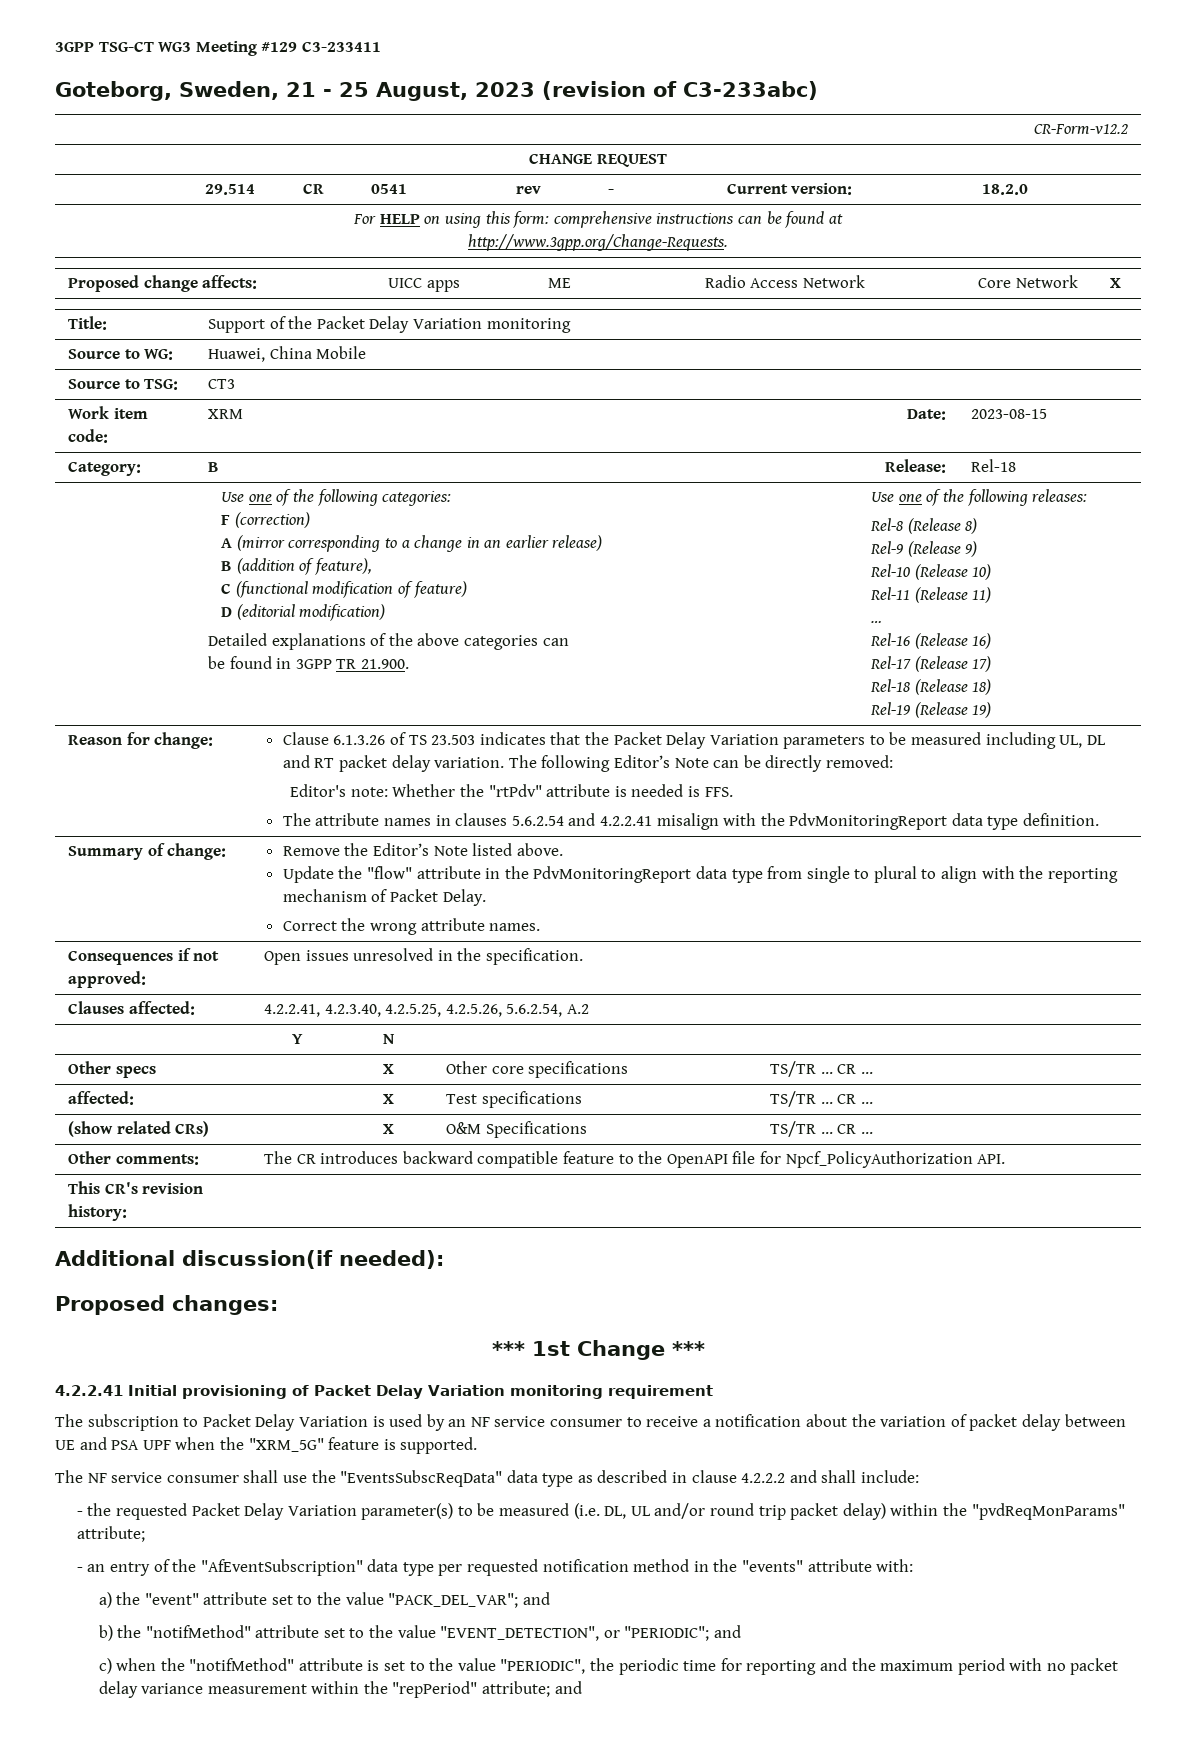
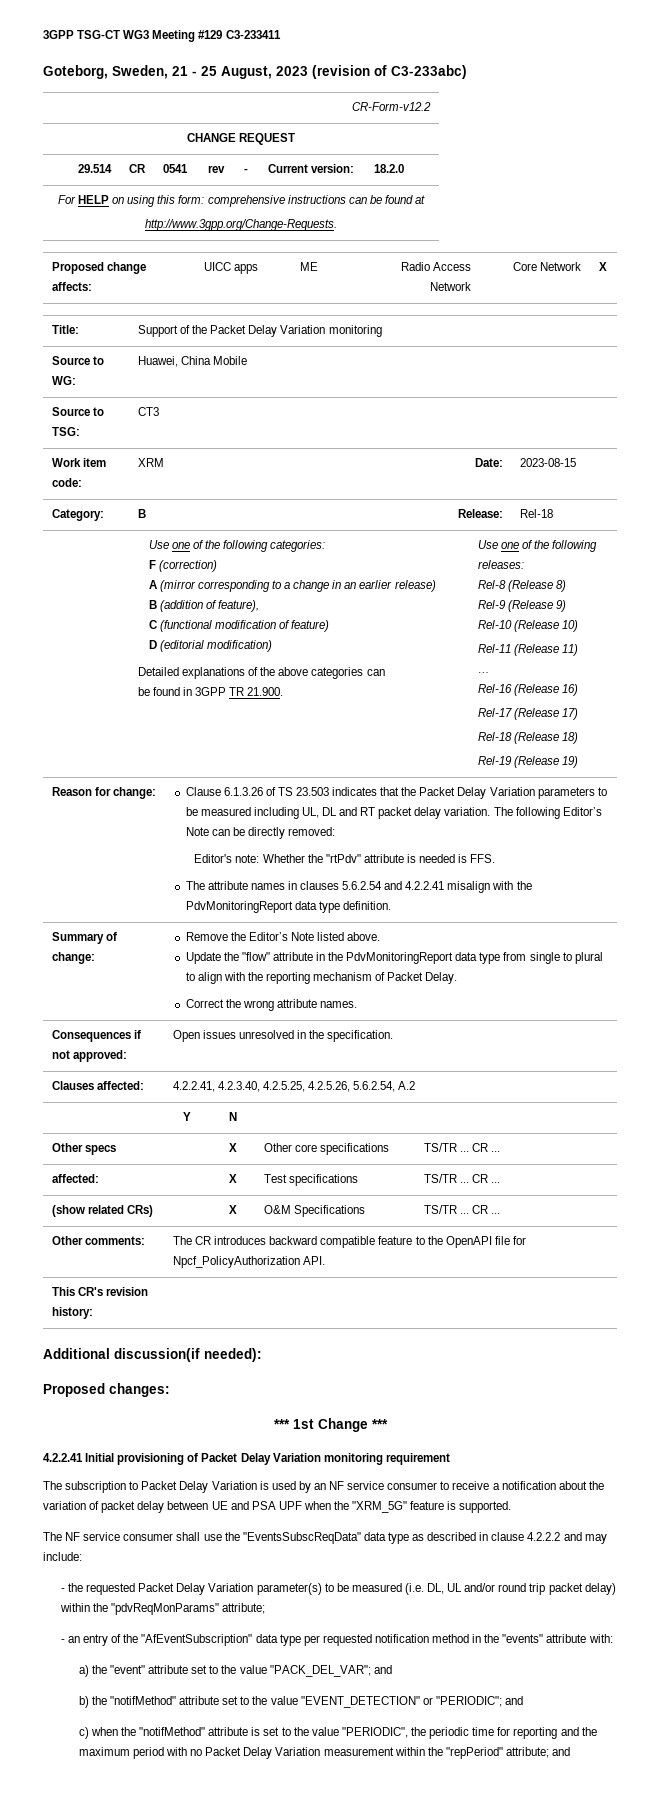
[821,1470,857,1483] shall -> [584,1534,607,1544] may
[971,1503,1125,1520] "pvdReqMonParams" -> [111,1603,220,1615] "pdvReqMonParams"
[440,1626,600,1641] "EVENT_DETECTION", -> [300,1696,420,1708] "EVENT_DETECTION"
[1070,1658,1119,1675] [98,1681,204,1698] packet delay variance -> [205,1747,321,1759] Packet Delay Variation

